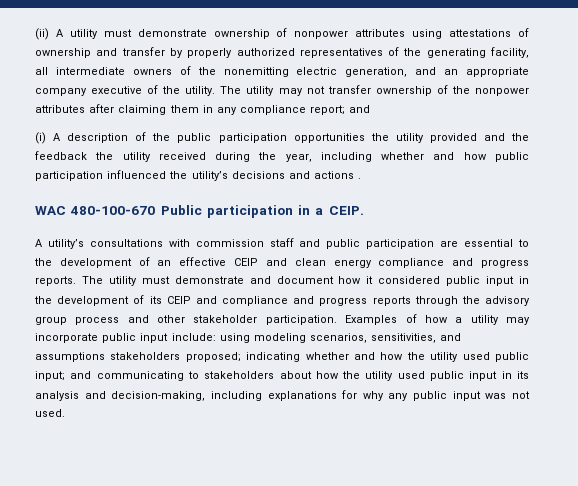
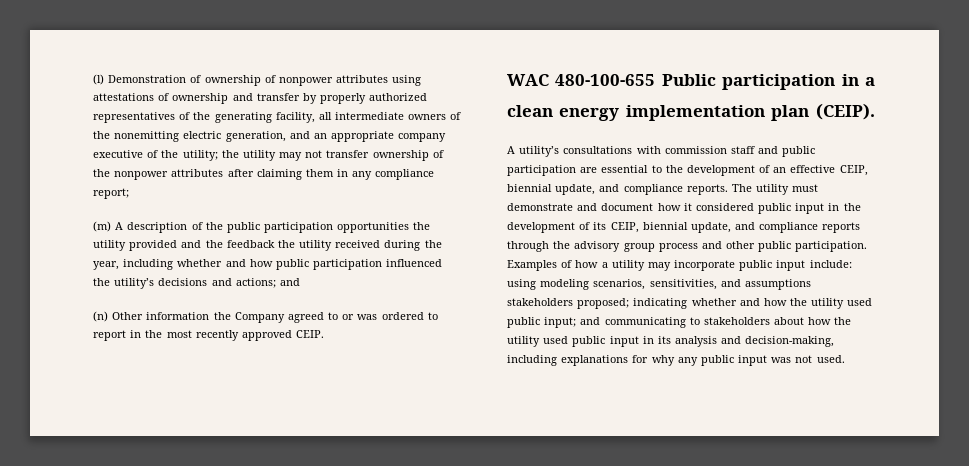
[35,28,207,40] (ii) A utility must demonstrate -> [93,74,202,85] (l) Demonstration of
[185,86,242,96] utility. The -> [182,150,239,161] utility; the
[349,105,371,113] [35,132,46,144] and // (i) -> [93,221,111,232] // (m)
[314,171,362,179] actions . -> [235,278,300,288] [93,311,438,323] [93,330,325,341] actions; and // (n) Other information the Company agreed to or was ordered to report in the most recently approved CEIP.
[70,206,156,215] 480-100-670 -> [555,74,656,86] 480-100-655
[328,206,364,215] CEIP. -> [507,103,875,121] clean energy implementation plan (CEIP).
[234,258,529,268] CEIP and clean energy compliance and progress -> [839,165,868,176] [507,184,683,195] CEIP, biennial update, and compliance
[166,296,368,306] CEIP and compliance and progress -> [610,222,819,233] CEIP, biennial update, and compliance
[193,315,258,323] stakeholder -> [758,241,792,252] public

